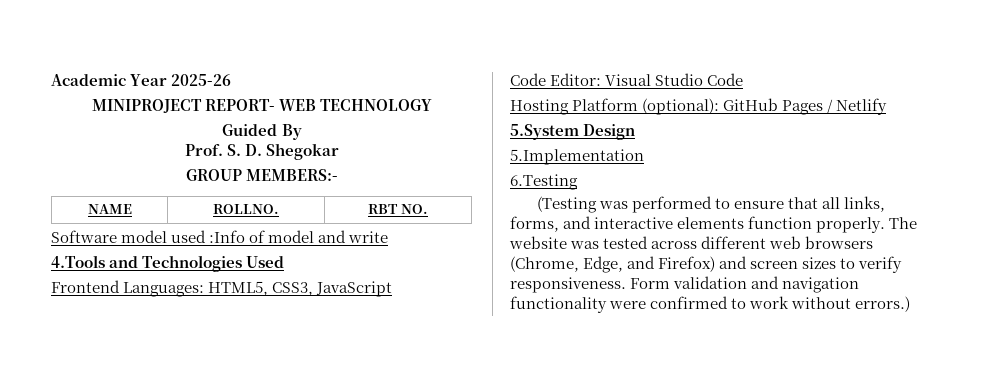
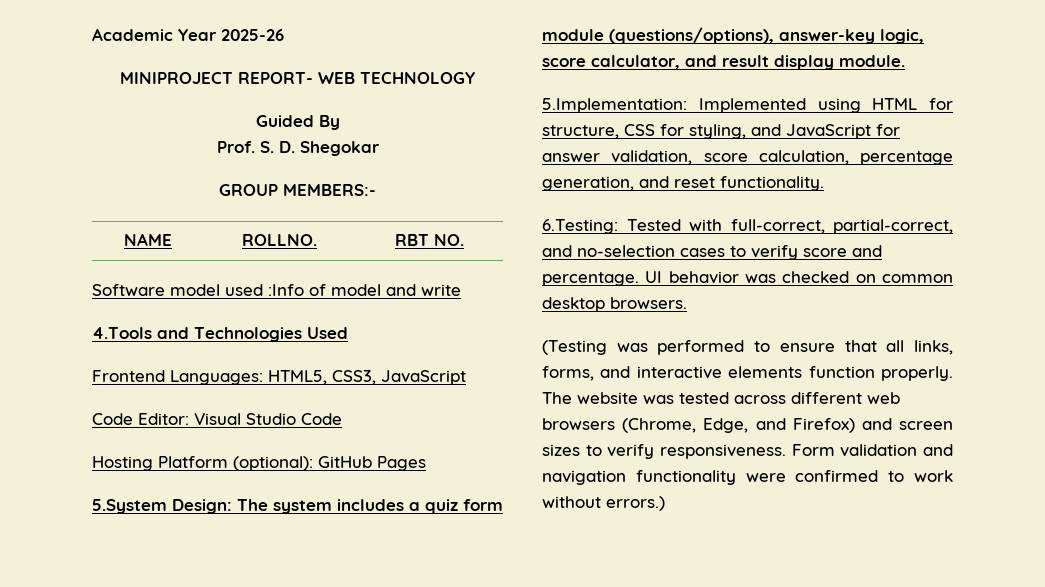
[827,98,888,115] / Netlify -> (426, 463) none
[583,124,636,140] [510,149,644,165] [510,174,578,190] Design // 5.Implementation // 6.Testing -> [172,499,503,514] [542,27,924,44] [542,55,905,70] [542,98,953,113] [542,124,900,139] [542,150,953,165] [542,176,824,191] [542,219,953,234] [542,245,882,260] [542,271,953,286] [542,297,687,312] Design: The system includes a quiz form module (questions/options), answer-key logic, score calculator, and result display module. // 5.Implementation: Implemented using HTML for structure, CSS for styling, and JavaScript for answer validation, score calculation, percentage generation, and reset functionality. // 6.Testing: Tested with full-correct, partial-correct, and no-selection cases to verify score and percentage. UI behavior was checked on common desktop browsers.

